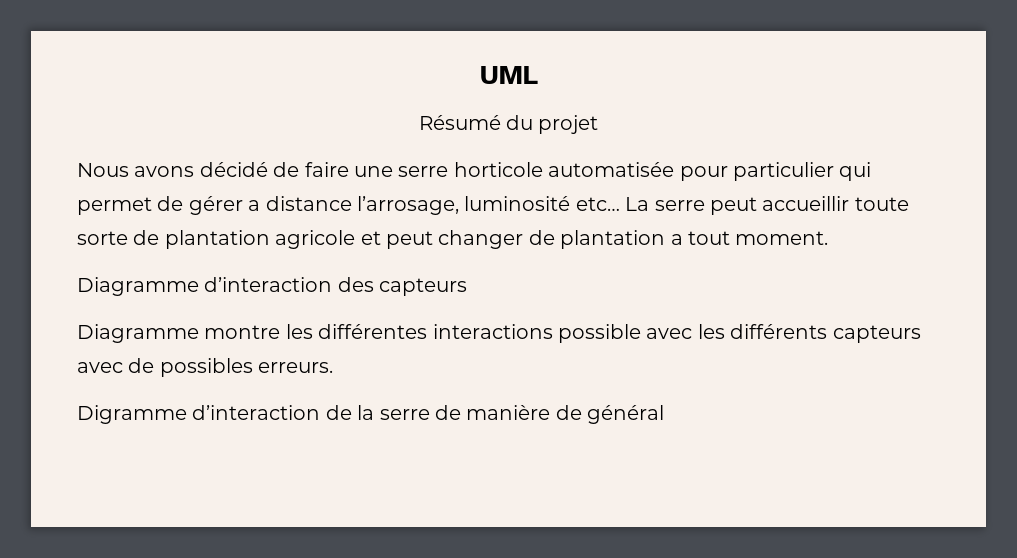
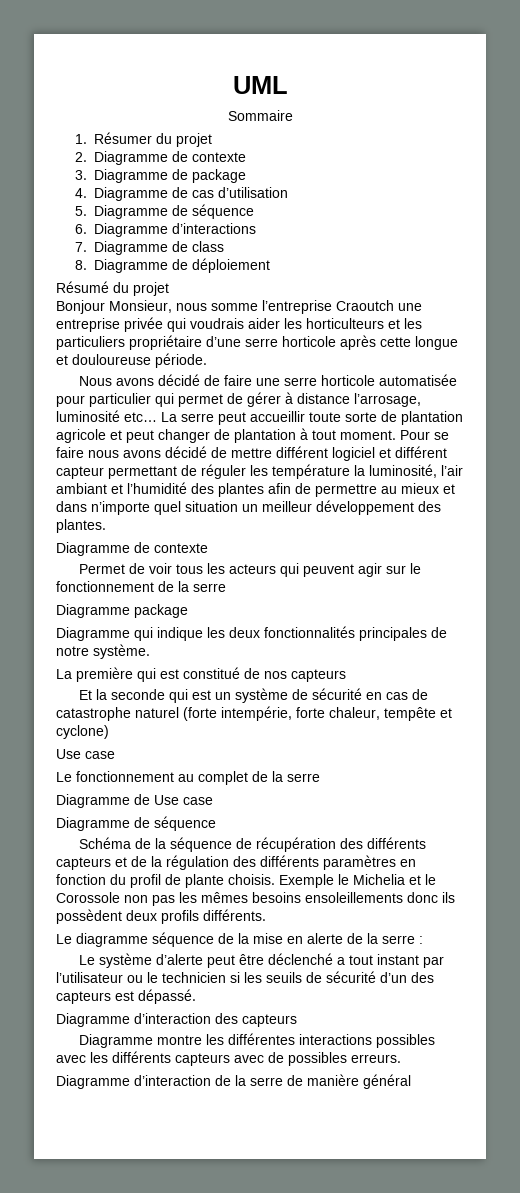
[418,115,599,134] Résumé du projet -> [227,110,293,121] [74,132,212,147] [74,151,246,165] [74,169,246,183] [74,187,288,201] [74,204,254,219] [74,223,256,237] [74,241,224,255] [74,258,270,273] [56,281,169,296] [56,300,422,314] [56,317,422,332] [56,335,458,350] [56,353,207,368] Sommaire // 1. Résumer du projet // 2. Diagramme de contexte // 3. Diagramme de package // 4. Diagramme de cas d’utilisation // 5. Diagramme de séquence // 6. Diagramme d’interactions // 7. Diagramme de class // 8. Diagramme de déploiement // Résumé du projet // Bonjour Monsieur, nous somme l’entreprise Craoutch une entreprise privée qui voudrais aider les horticulteurs et les particuliers propriétaire d’une serre horticole après cette longue et douloureuse période.
[248,200,261,211] a -> [285,392,293,404] à
[670,231,829,245] a tout moment. -> [300,428,449,440] [56,446,447,461] [56,464,463,479] [56,482,455,497] [56,500,441,515] [56,519,106,533] [56,542,208,556] [79,563,422,577] [56,581,226,592] [56,604,188,618] [56,626,447,641] [56,644,150,659] [56,667,346,682] [79,688,429,703] [56,706,452,721] [56,725,109,739] [56,749,115,759] [56,771,320,785] [56,794,213,808] [56,816,216,831] [79,837,427,852] [56,855,416,870] [56,874,436,888] [56,892,455,906] [56,909,266,924] [56,932,423,947] [79,953,445,968] [56,971,434,983] [56,989,196,1004] à tout moment. Pour se faire nous avons décidé de mettre différent logiciel et différent capteur permettant de réguler les température la luminosité, l’air ambiant et l’humidité des plantes afin de permettre au mieux et dans n’importe quel situation un meilleur développement des plantes. // Diagramme de contexte // Permet de voir tous les acteurs qui peuvent agir sur le fonctionnement de la serre // Diagramme package // Diagramme qui indique les deux fonctionnalités principales de notre système. // La première qui est constitué de nos capteurs // Et la seconde qui est un système de sécurité en cas de catastrophe naturel (forte intempérie, forte chaleur, tempête et cyclone) // Use case // Le fonctionnement au complet de la serre // Diagramme de Use case // Diagramme de séquence // Schéma de la séquence de récupération des différents capteurs et de la régulation des différents paramètres en fonction du profil de plante choisis. Exemple le Michelia et le Corossole non pas les mêmes besoins ensoleillements donc ils possèdent deux profils différents. // Le diagramme séquence de la mise en alerte de la serre : // Le système d’alerte peut être déclenché a tout instant par l’utilisateur ou le technicien si les seuils de sécurité d’un des capteurs est dépassé.
[558,324,641,343] possible -> [376,1034,436,1048] possibles
[77,405,187,424] Digramme -> [56,1075,130,1089] Diagramme
[555,405,582,420] de -> (359, 1080) none

